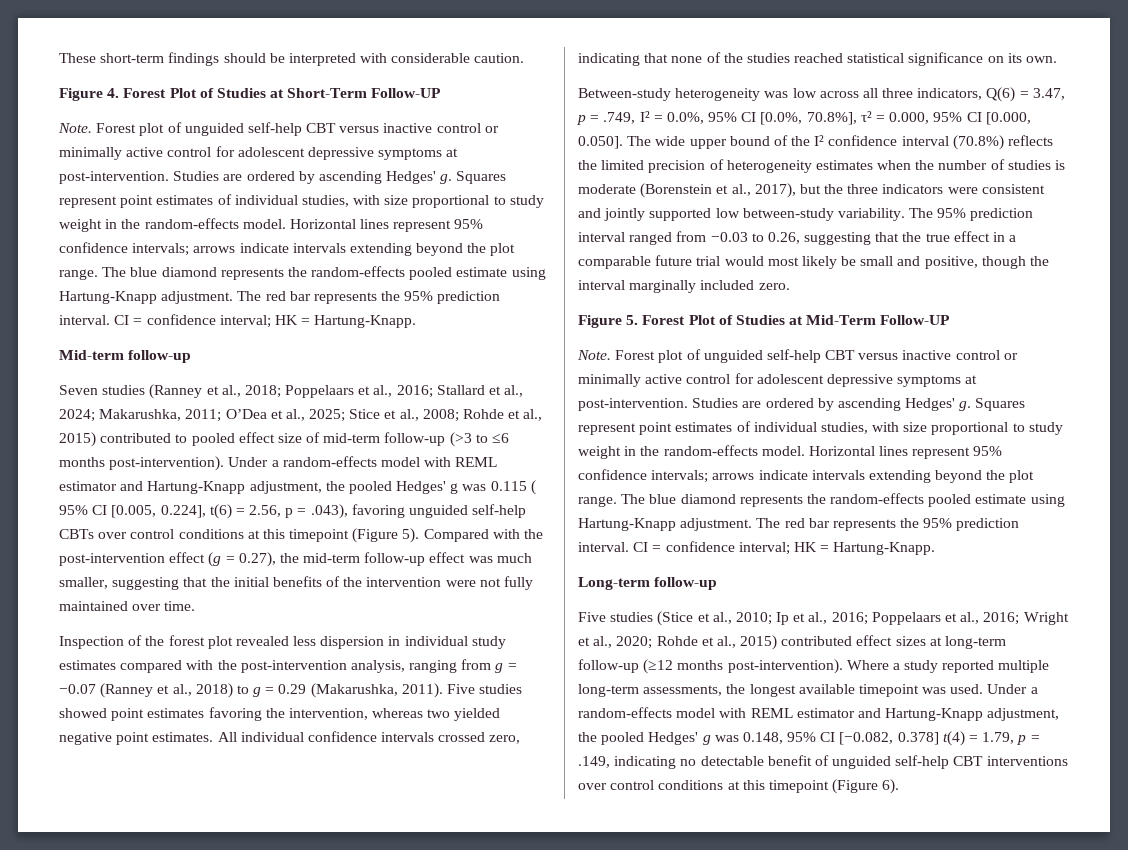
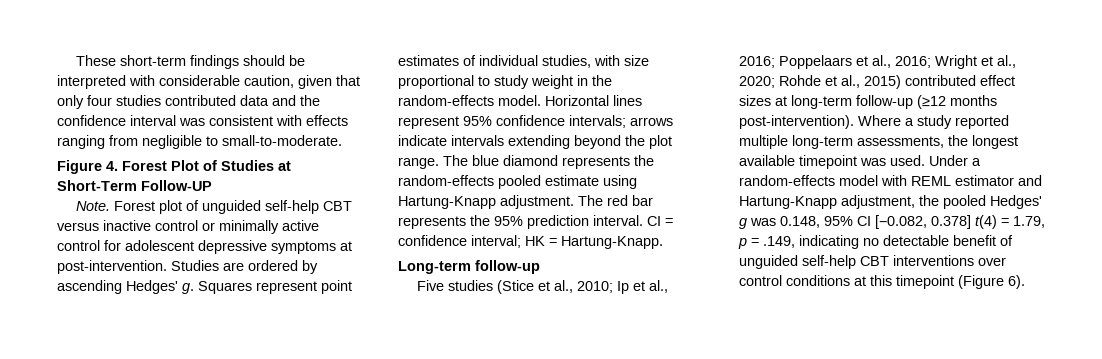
[474,53,525,63] caution. -> [244,75,360,89] [57,95,320,109] [57,115,348,126] [57,135,342,149] caution, given that only four studies contributed data and the confidence interval was consistent with effects ranging from negligible to small-to-moderate.
[59,350,192,363] [59,384,524,399] [59,409,543,422] [59,432,510,447] [59,456,498,471] [59,480,536,495] [59,504,527,519] [59,528,544,543] [59,552,532,567] [59,576,534,590] [59,601,196,611] [59,635,506,649] [59,659,517,673] [59,683,523,698] [59,707,501,721] [59,731,521,745] [578,52,1058,66] [578,87,1065,102] [577,111,1031,125] [578,135,1054,150] [578,159,1066,173] [578,183,1045,198] [578,208,1034,221] [578,231,1017,245] [578,255,1050,269] [578,280,790,293] [578,315,951,328] [577,349,1018,363] [578,373,978,387] [578,398,1026,411] [578,421,1063,435] [578,445,1003,459] [578,469,1035,483] [578,493,1065,507] [578,518,1020,531] [578,541,936,555] // Mid-term follow-up // Seven studies (Ranney et al., 2018; Poppelaars et al., 2016; Stallard et al., 2024; Makarushka, 2011; O’Dea et al., 2025; Stice et al., 2008; Rohde et al., 2015) contributed to pooled effect size of mid-term follow-up (>3 to ≤6 months post-intervention). Under a random-effects model with REML estimator and Hartung-Knapp adjustment, the pooled Hedges' g was 0.115 ( 95% CI [0.005, 0.224], t(6) = 2.56, p = .043), favoring unguided self-help CBTs over control conditions at this timepoint (Figure 5). Compared with the post-intervention effect (g = 0.27), the mid-term follow-up effect was much smaller, suggesting that the initial benefits of the intervention were not fully maintained over time. // Inspection of the forest plot revealed less dispersion in individual study estimates compared with the post-intervention analysis, ranging from g = −0.07 (Ranney et al., 2018) to g = 0.29 (Makarushka, 2011). Five studies showed point estimates favoring the intervention, whereas two yielded negative point estimates. All individual confidence intervals crossed zero, indicating that none of the studies reached statistical significance on its own. // Between-study heterogeneity was low across all three indicators, Q(6) = 3.47, p = .749, I² = 0.0%, 95% CI [0.0%, 70.8%], τ² = 0.000, 95% CI [0.000, 0.050]. The wide upper bound of the I² confidence interval (70.8%) reflects the limited precision of heterogeneity estimates when the number of studies is moderate (Borenstein et al., 2017), but the three indicators were consistent and jointly supported low between-study variability. The 95% prediction interval ranged from −0.03 to 0.26, suggesting that the true effect in a comparable future trial would most likely be small and positive, though the interval marginally included zero. // Figure 5. Forest Plot of Studies at Mid-Term Follow-UP // Note. Forest plot of unguided self-help CBT versus inactive control or minimally active control for adolescent depressive symptoms at post-intervention. Studies are ordered by ascending Hedges' g. Squares represent point estimates of individual studies, with size proportional to study weight in the random-effects model. Horizontal lines represent 95% confidence intervals; arrows indicate intervals extending beyond the plot range. The blue diamond represents the random-effects pooled estimate using Hartung-Knapp adjustment. The red bar represents the 95% prediction interval. CI = confidence interval; HK = Hartung-Knapp. -> (663, 242) none

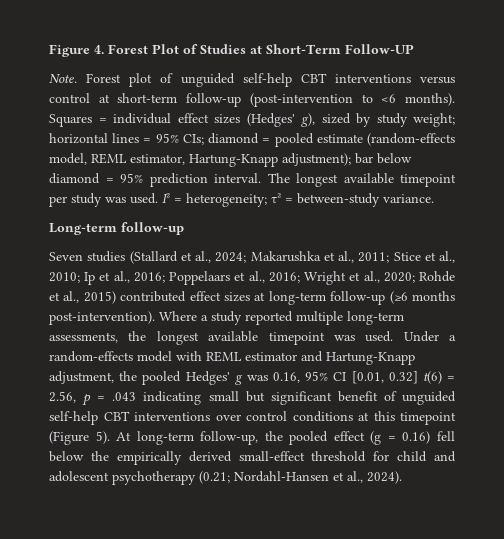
[76,55,306,69] [57,75,360,89] [57,95,320,109] [57,115,348,126] [57,135,342,149] These short-term findings should be interpreted with considerable caution, given that only four studies contributed data and the confidence interval was consistent with effects ranging from negligible to small-to-moderate. // -> (49, 50) none
[57,220,319,234] [57,240,352,254] [57,260,318,274] [57,280,352,294] [398,55,649,68] [398,75,612,89] [398,95,642,106] [398,115,673,129] [398,135,672,149] [398,155,654,169] [398,175,637,189] [398,195,653,209] [398,215,673,229] [398,235,663,249] [398,260,540,274] [417,280,535,294] versus inactive control or minimally active control for adolescent depressive symptoms at post-intervention. Studies are ordered by ascending Hedges' g. Squares represent point estimates of individual studies, with size proportional to study weight in the random-effects model. Horizontal lines represent 95% confidence intervals; arrows indicate intervals extending beyond the plot range. The blue diamond represents the random-effects pooled estimate using Hartung-Knapp adjustment. The red bar represents the 95% prediction interval. CI = confidence interval; HK = Hartung-Knapp. // Long-term follow-up // Five studies (Stice -> [334,74,455,84] [49,93,456,107] [49,113,455,127] [49,133,456,147] [49,153,412,167] [49,173,456,187] [49,193,434,207] [49,222,184,235] [49,251,421,264] interventions versus control at short-term follow-up (post-intervention to <6 months). Squares = individual effect sizes (Hedges' g), sized by study weight; horizontal lines = 95% CIs; diamond = pooled estimate (random-effects model, REML estimator, Hartung-Knapp adjustment); bar below diamond = 95% prediction interval. The longest available timepoint per study was used. I² = heterogeneity; τ² = between-study variance. // Long-term follow-up // Seven studies (Stallard et al., 2024; Makarushka et al., 2011; Stice
[917,95,946,109] (≥12 -> [389,291,408,304] (≥6
[780,216,820,228] 0.148, -> [273,372,300,383] 0.16,
[875,215,1045,229] [738,235,949,249] [−0.082, 0.378] t(4) = 1.79, p = .149, indicating no detectable -> [351,371,456,384] [49,391,332,406] [0.01, 0.32] t(6) = 2.56, p = .043 indicating small but significant
[1008,275,1025,289] 6). -> [95,431,456,445] [49,451,456,465] [49,471,402,485] 5). At long-term follow-up, the pooled effect (g = 0.16) fell below the empirically derived small-effect threshold for child and adolescent psychotherapy (0.21; Nordahl-Hansen et al., 2024).

